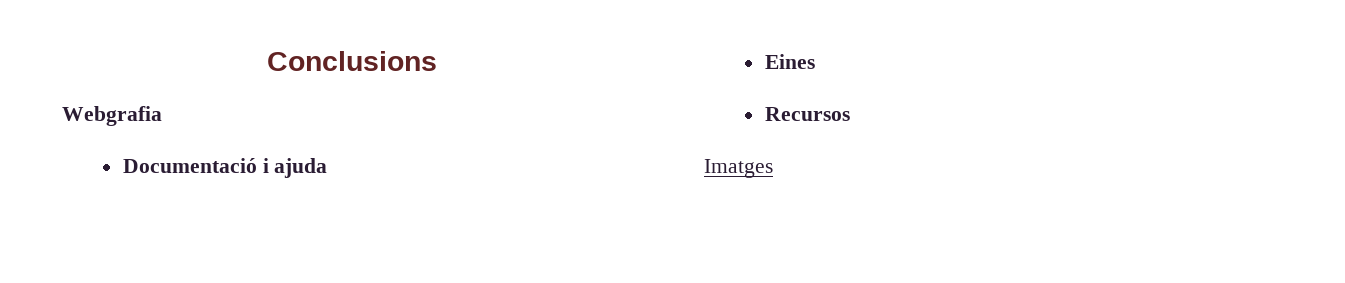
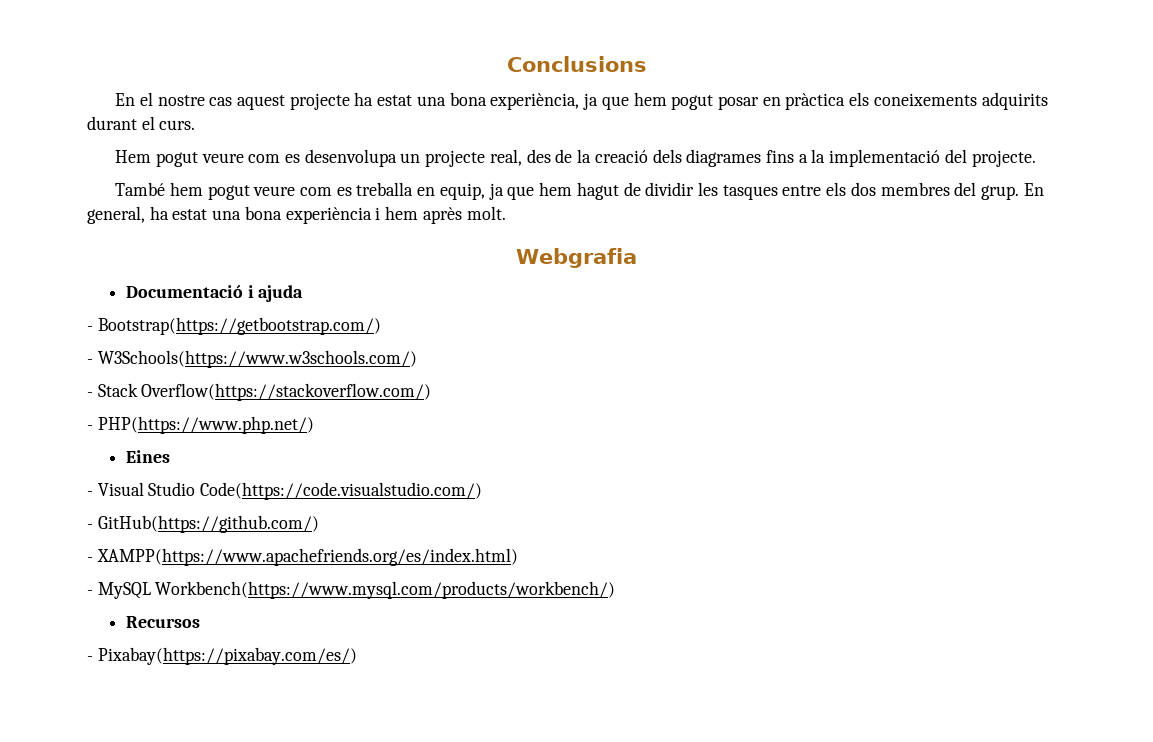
[62,106,162,126] [122,158,328,178] [764,54,815,69] Webgrafia // Documentació i ajuda // Eines -> [115,92,1048,110] [87,116,196,130] [115,149,1036,167] [115,182,1044,200] [87,206,506,224] [516,248,638,268] [125,285,304,302] [87,317,381,335] [87,350,417,368] [87,383,432,401] [87,416,314,434] [125,450,170,463] [87,482,483,500] [87,515,319,533] [87,548,518,566] [87,581,616,599] En el nostre cas aquest projecte ha estat una bona experiència, ja que hem pogut posar en pràctica els coneixements adquirits durant el curs. // Hem pogut veure com es desenvolupa un projecte real, des de la creació dels diagrames fins a la implementació del projecte. // També hem pogut veure com es treballa en equip, ja que hem hagut de dividir les tasques entre els dos membres del grup. En general, ha estat una bona experiència i hem après molt. // Webgrafia // Documentació i ajuda // - Bootstrap(https://getbootstrap.com/) // - W3Schools(https://www.w3schools.com/) // - Stack Overflow(https://stackoverflow.com/) // - PHP(https://www.php.net/) // Eines // - Visual Studio Code(https://code.visualstudio.com/) // - GitHub(https://github.com/) // - XAMPP(https://www.apachefriends.org/es/index.html) // - MySQL Workbench(https://www.mysql.com/products/workbench/)
[704,159,773,178] Imatges -> [87,647,357,665] - Pixabay(https://pixabay.com/es/)

